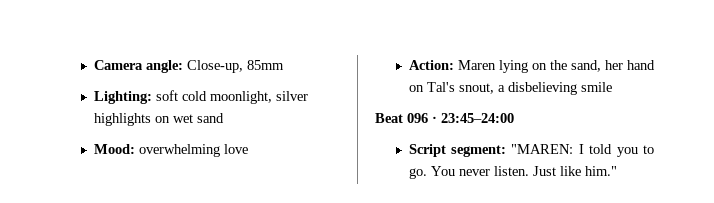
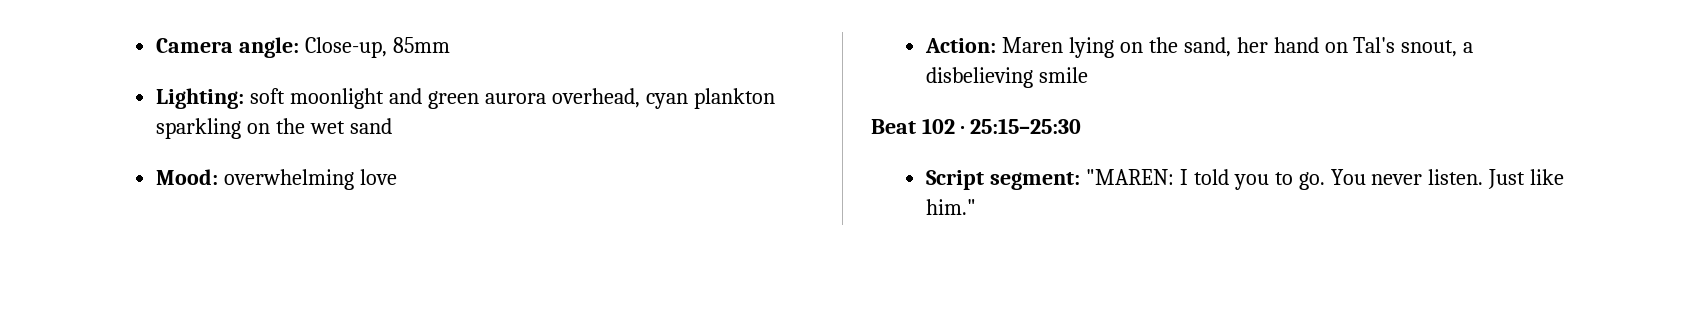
[181,91,308,104] [93,113,170,126] cold moonlight, silver highlights on -> [289,88,775,109] [156,118,305,139] moonlight and green aurora overhead, cyan plankton sparkling on the
[407,113,514,123] 096 · 23:45–24:00 -> [921,118,1081,134] 102 · 25:15–25:30

